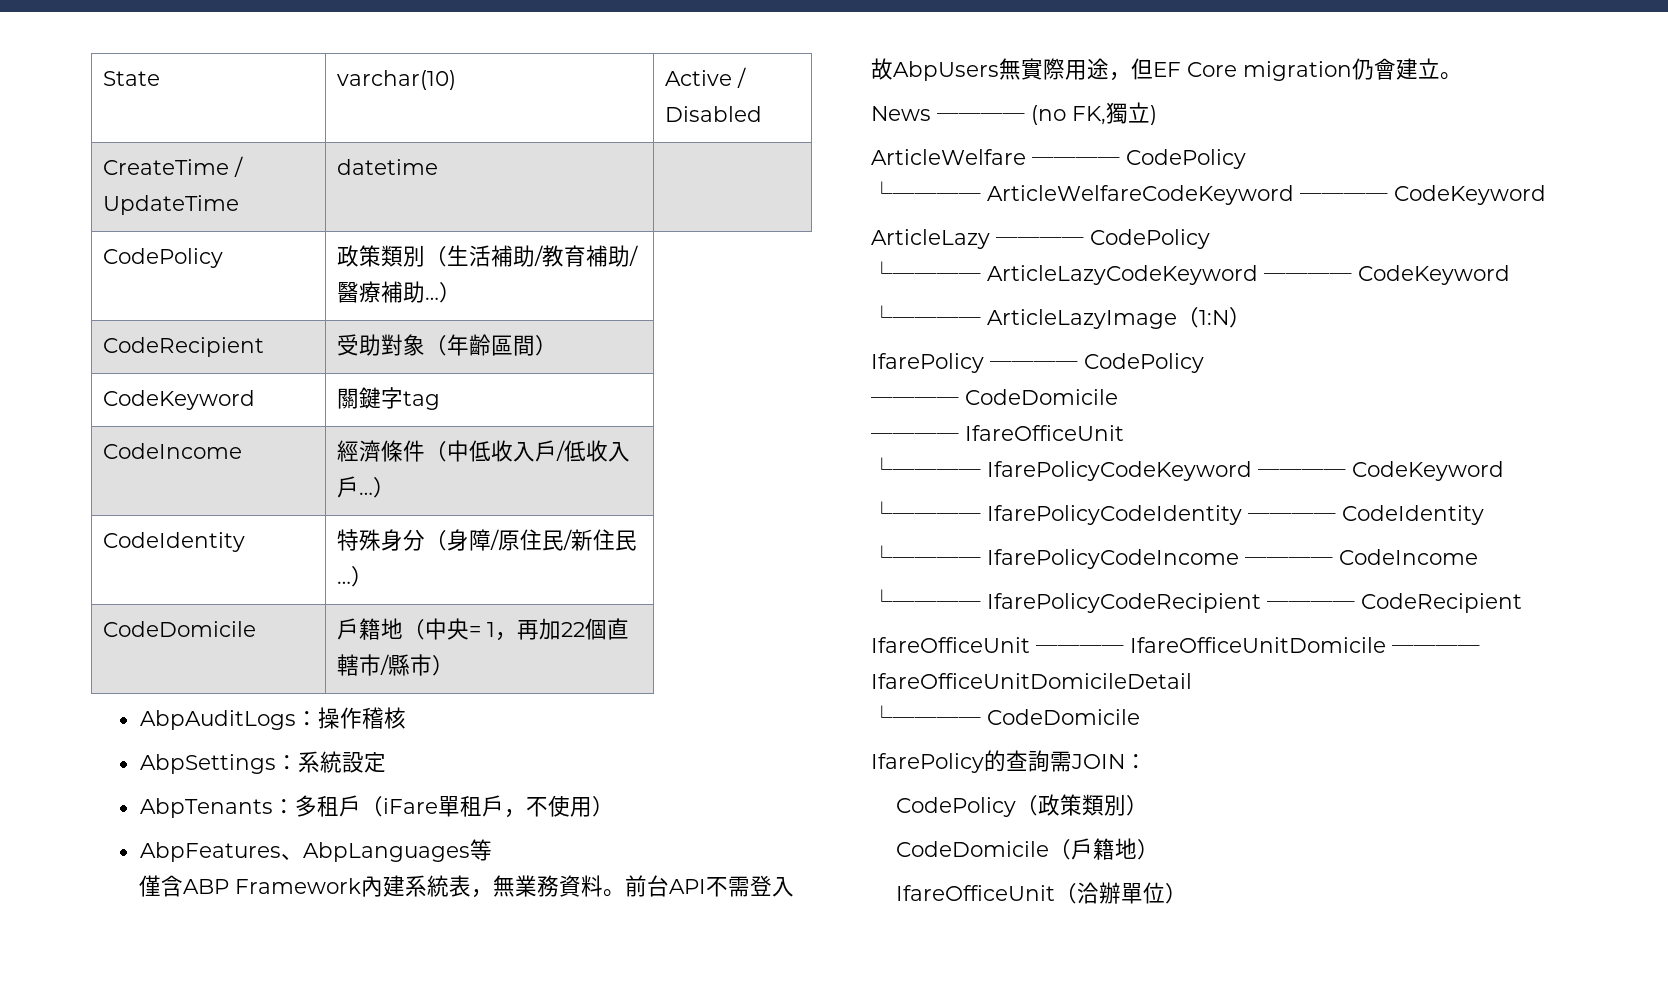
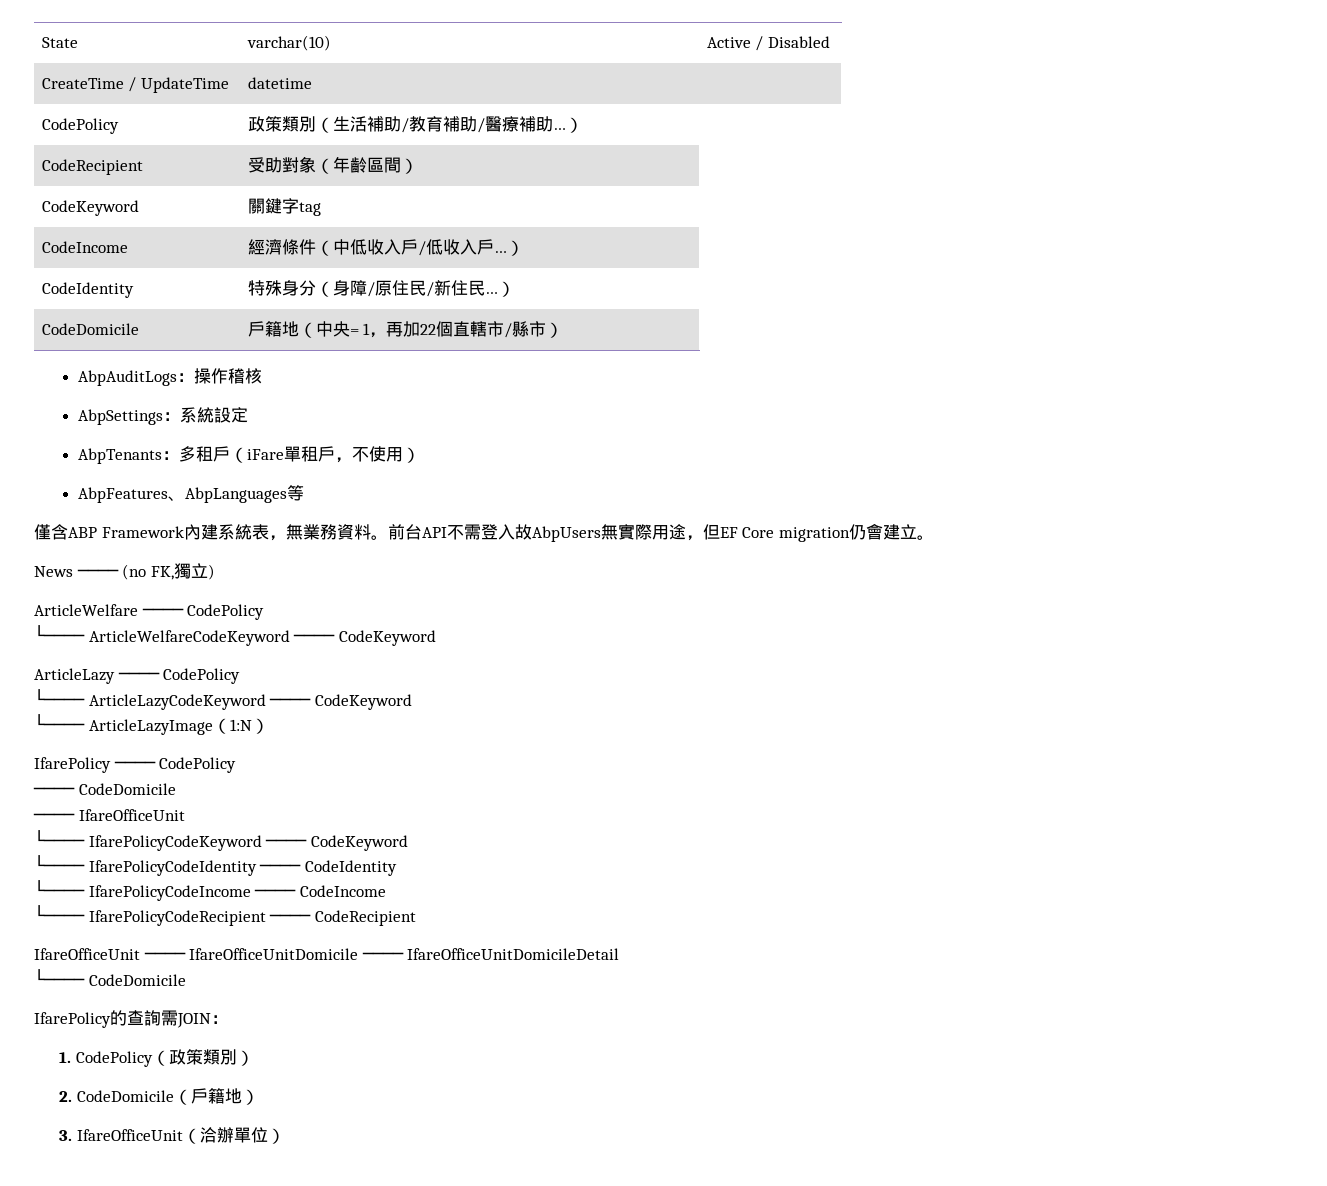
(1147, 761) none -> [59,1052,72,1063] 1.
(1148, 805) none -> [59,1091,73,1102] 2.
(1159, 849) none -> [59,1130,73,1141] 3.

